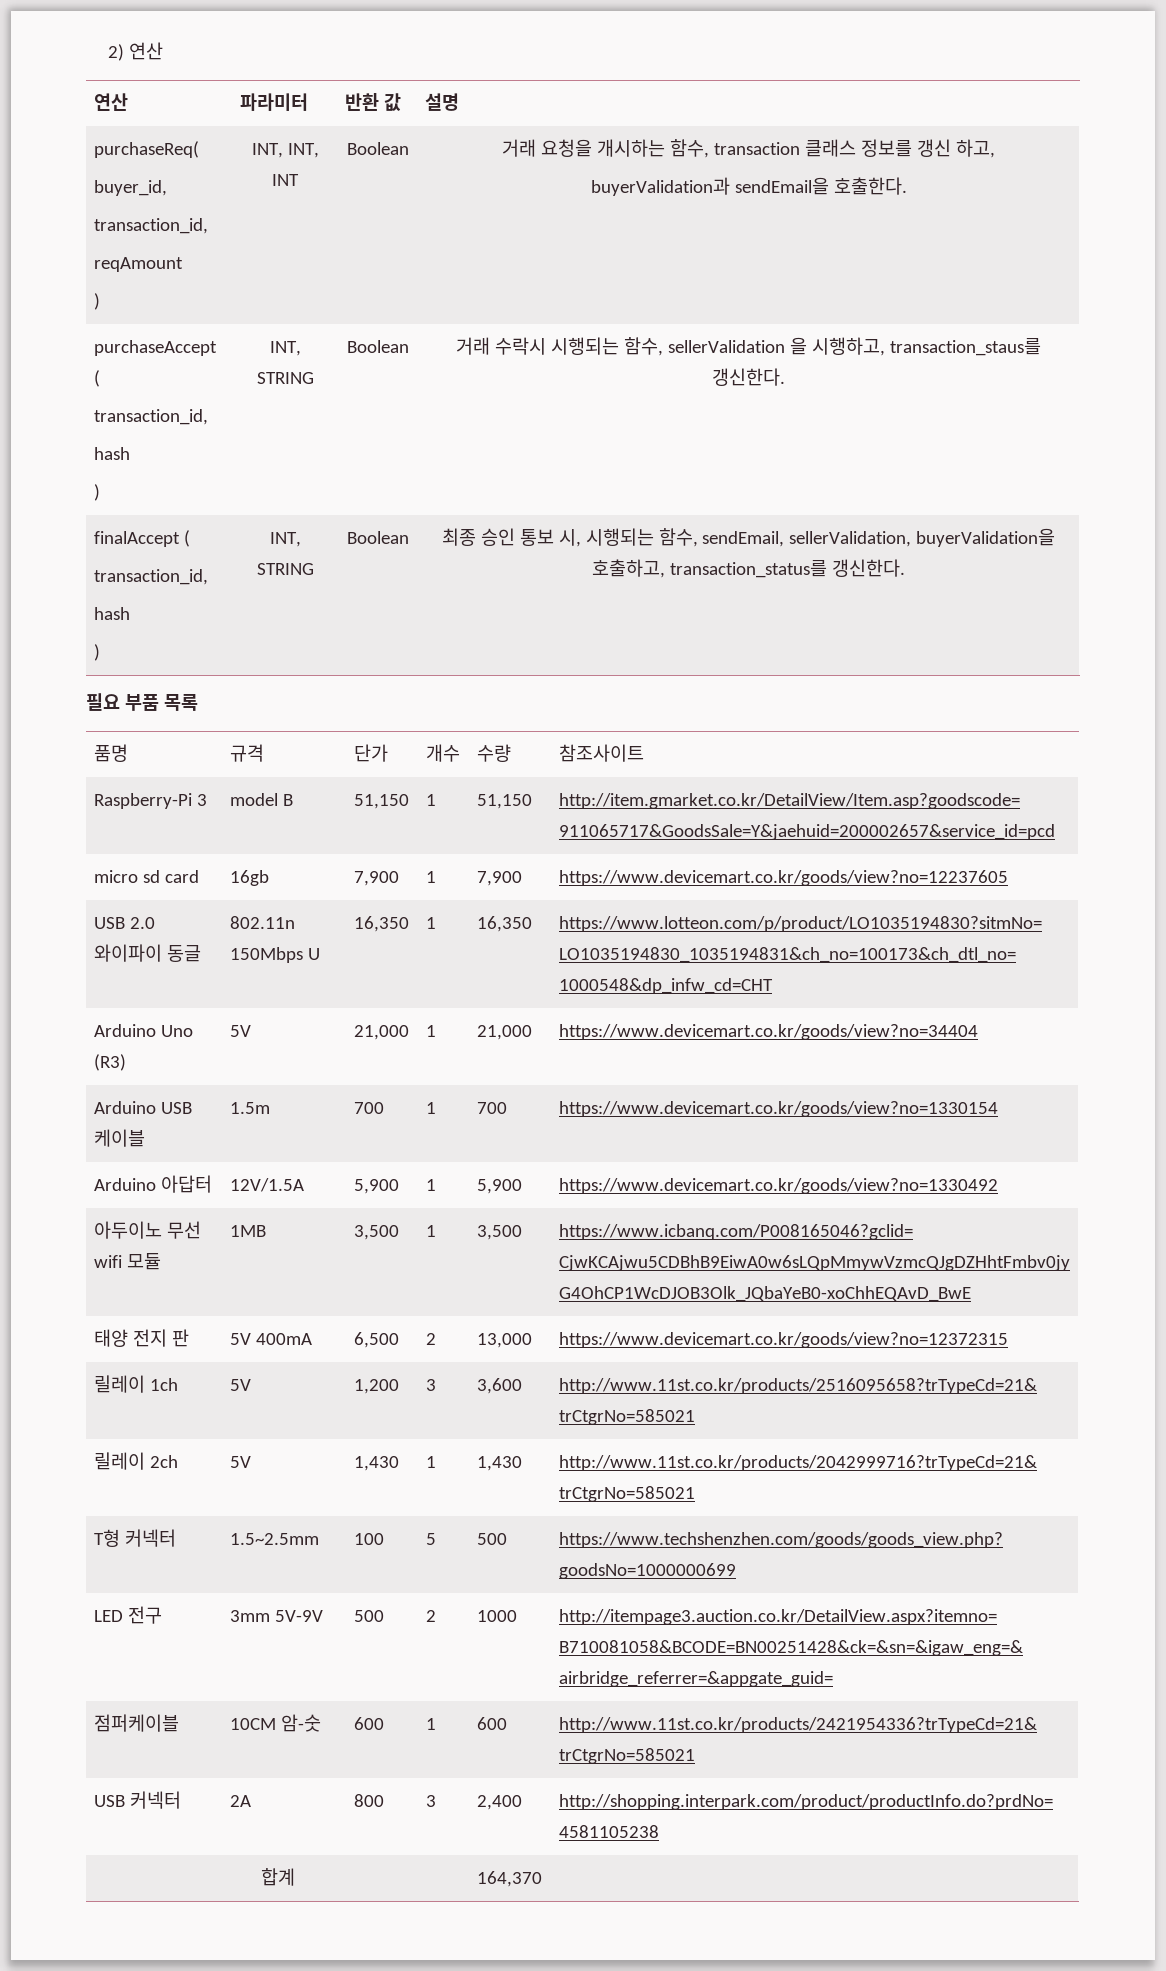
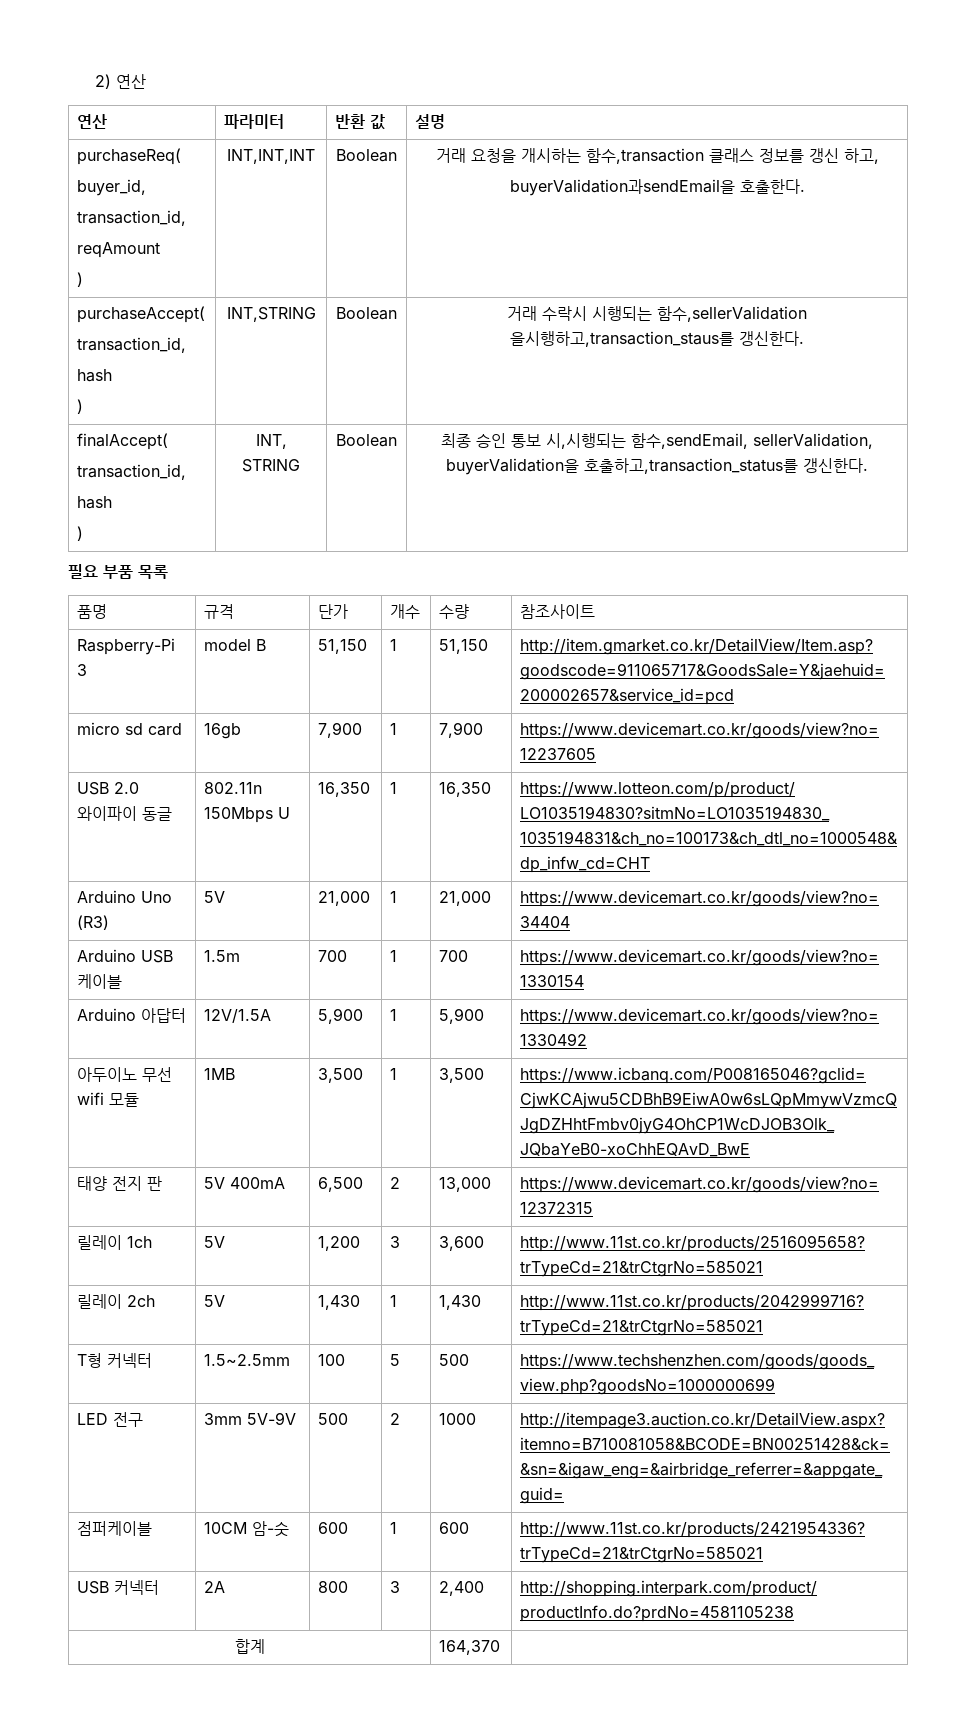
[251,143,319,158] [272,174,299,186] INT, INT, INT -> [227,149,315,164] INT,INT,INT
[670,139,800,158] 함수, transaction -> [585,148,704,164] 함수,transaction
[590,177,829,196] buyerValidation과 sendEmail을 -> [509,179,735,196] buyerValidation과sendEmail을
[94,340,218,356] [94,370,101,387] [94,409,209,425] [94,447,131,460] [94,484,101,501] [269,341,301,356] [256,372,314,384] purchaseAccept ( // transaction_id, // hash // ) | INT, STRING -> [77,306,206,323] [77,337,187,353] [77,369,113,382] [77,399,84,414] [226,307,316,322] purchaseAccept( // transaction_id, // hash // ) | INT,STRING
[624,337,1041,356] [712,368,785,386] [94,530,191,547] 함수, sellerValidation 을 시행하고, transaction_staus를 갱신한다. // finalAccept ( -> [657,306,807,322] [509,331,804,347] [77,433,169,450] 함수,sellerValidation 을시행하고,transaction_staus를 갱신한다. // finalAccept(
[558,528,1056,547] [592,559,827,578] 시, 시행되는 함수, sendEmail, sellerValidation, buyerValidation을 호출하고, transaction_status를 -> [546,433,873,449] [445,458,798,475] 시,시행되는 함수,sendEmail, sellerValidation, buyerValidation을 호출하고,transaction_status를

